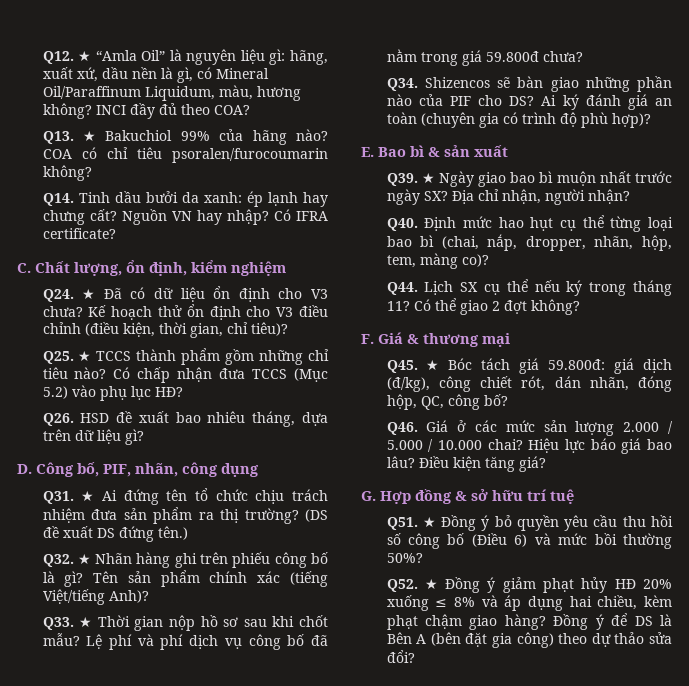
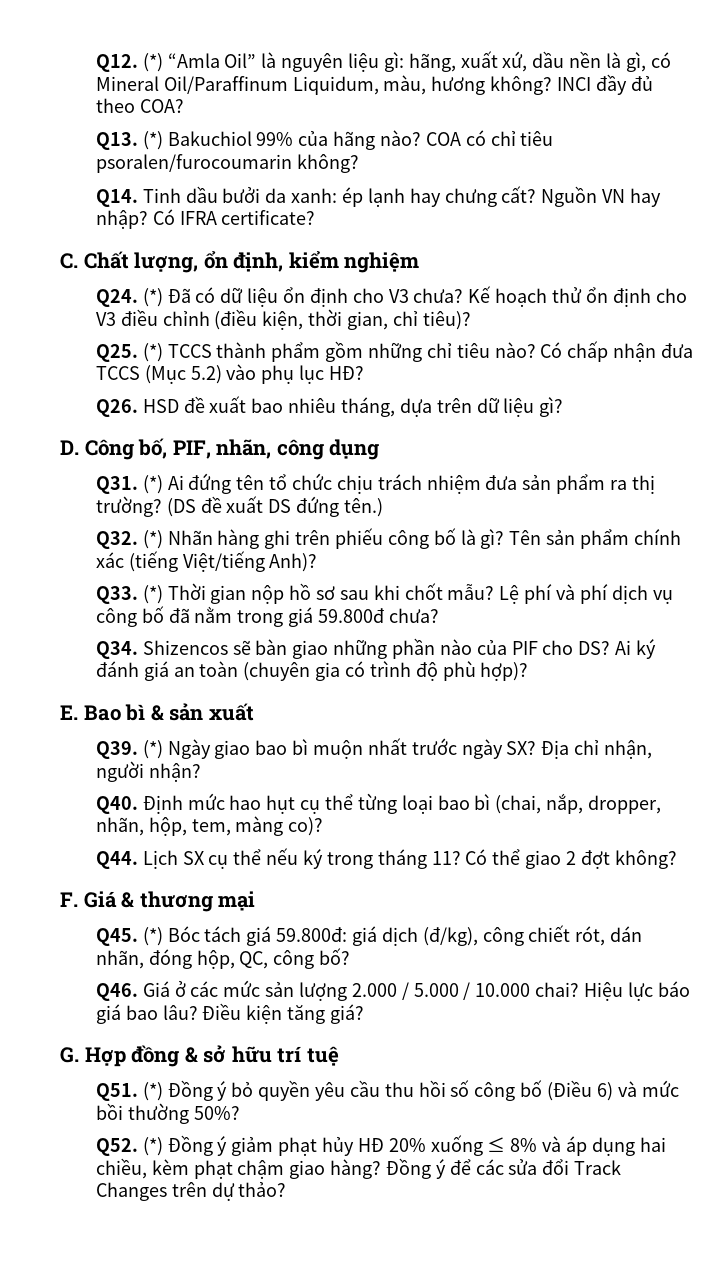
[78,50,92,62] ★ -> [142,53,163,72] (*)
[82,130,96,142] ★ -> [142,131,163,150] (*)
[82,288,96,300] ★ -> [142,288,163,307] (*)
[78,350,92,362] ★ -> [142,343,163,362] (*)
[81,490,95,502] ★ -> [142,475,163,494] (*)
[77,553,91,565] ★ -> [142,530,163,549] (*)
[79,616,93,628] ★ -> [142,585,163,604] (*)
[421,172,435,184] ★ -> [142,740,163,759] (*)
[426,359,440,371] ★ -> [142,927,163,946] (*)
[422,516,436,528] ★ -> [142,1082,163,1101] (*)
[424,578,438,590] ★ -> [142,1137,163,1156] (*)
[634,614,672,626] [386,632,672,648] [386,650,415,663] DS là Bên A (bên đặt gia công) theo dự thảo sửa đổi? -> [475,1159,622,1175] [95,1181,287,1201] các sửa đổi Track Changes trên dự thảo?

